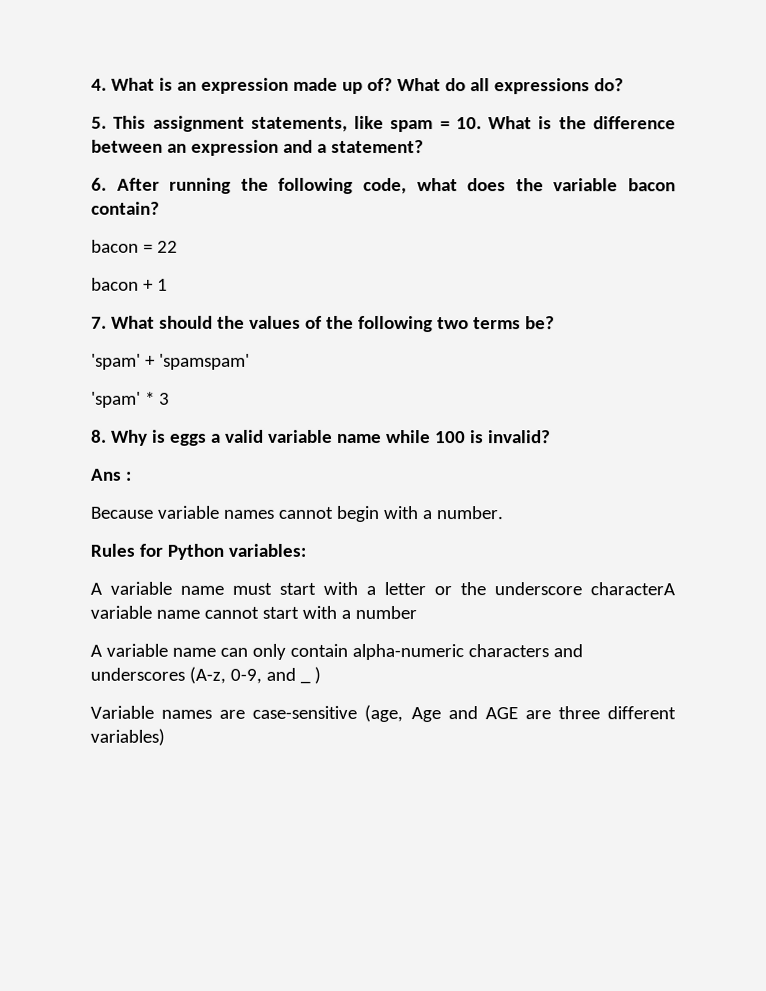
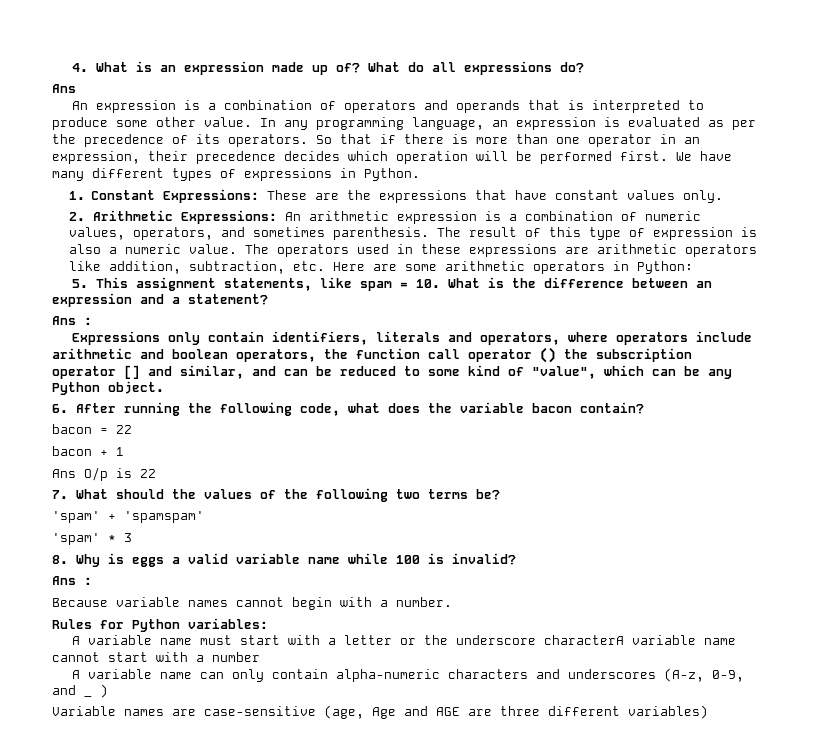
(624, 85) none -> [52,84,76,93] [72,100,705,113] [52,117,756,130] [52,134,700,147] [52,151,732,164] [52,168,420,181] [68,189,724,203] [68,210,701,224] [68,227,757,240] [68,244,757,257] [68,261,693,274] // Ans // An expression is a combination of operators and operands that is interpreted to produce some other value. In any programming language, an expression is evaluated as per the precedence of its operators. So that if there is more than one operator in an expression, their precedence decides which operation will be performed first. We have many different types of expressions in Python. // 1. Constant Expressions: These are the expressions that have constant values only. // 2. Arithmetic Expressions: An arithmetic expression is a combination of numeric values, operators, and sometimes parenthesis. The result of this type of expression is also a numeric value. The operators used in these expressions are arithmetic operators like addition, subtraction, etc. Here are some arithmetic operators in Python:
(424, 146) none -> [52,316,92,325] [72,331,753,345] [52,347,692,363] [52,365,732,379] [52,381,164,395] // Ans : // Expressions only contain identifiers, literals and operators, where operators include arithmetic and boolean operators, the function call operator () the subscription operator [] and similar, and can be reduced to some kind of "value", which can be any Python object.
(168, 284) none -> [52,467,156,481] // Ans O/p is 22

